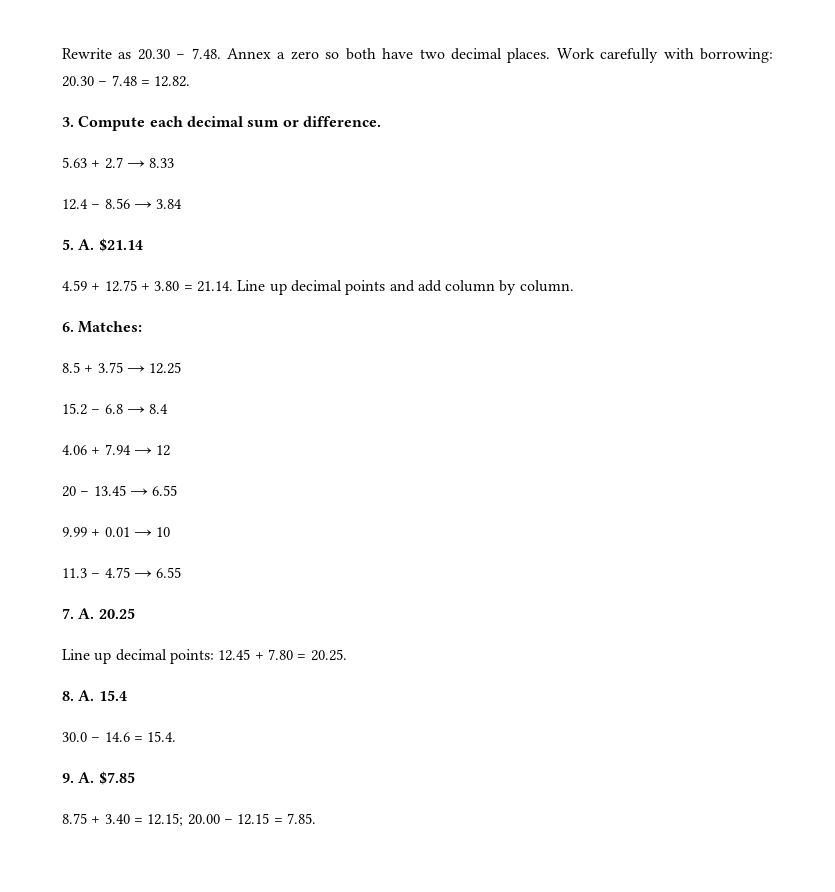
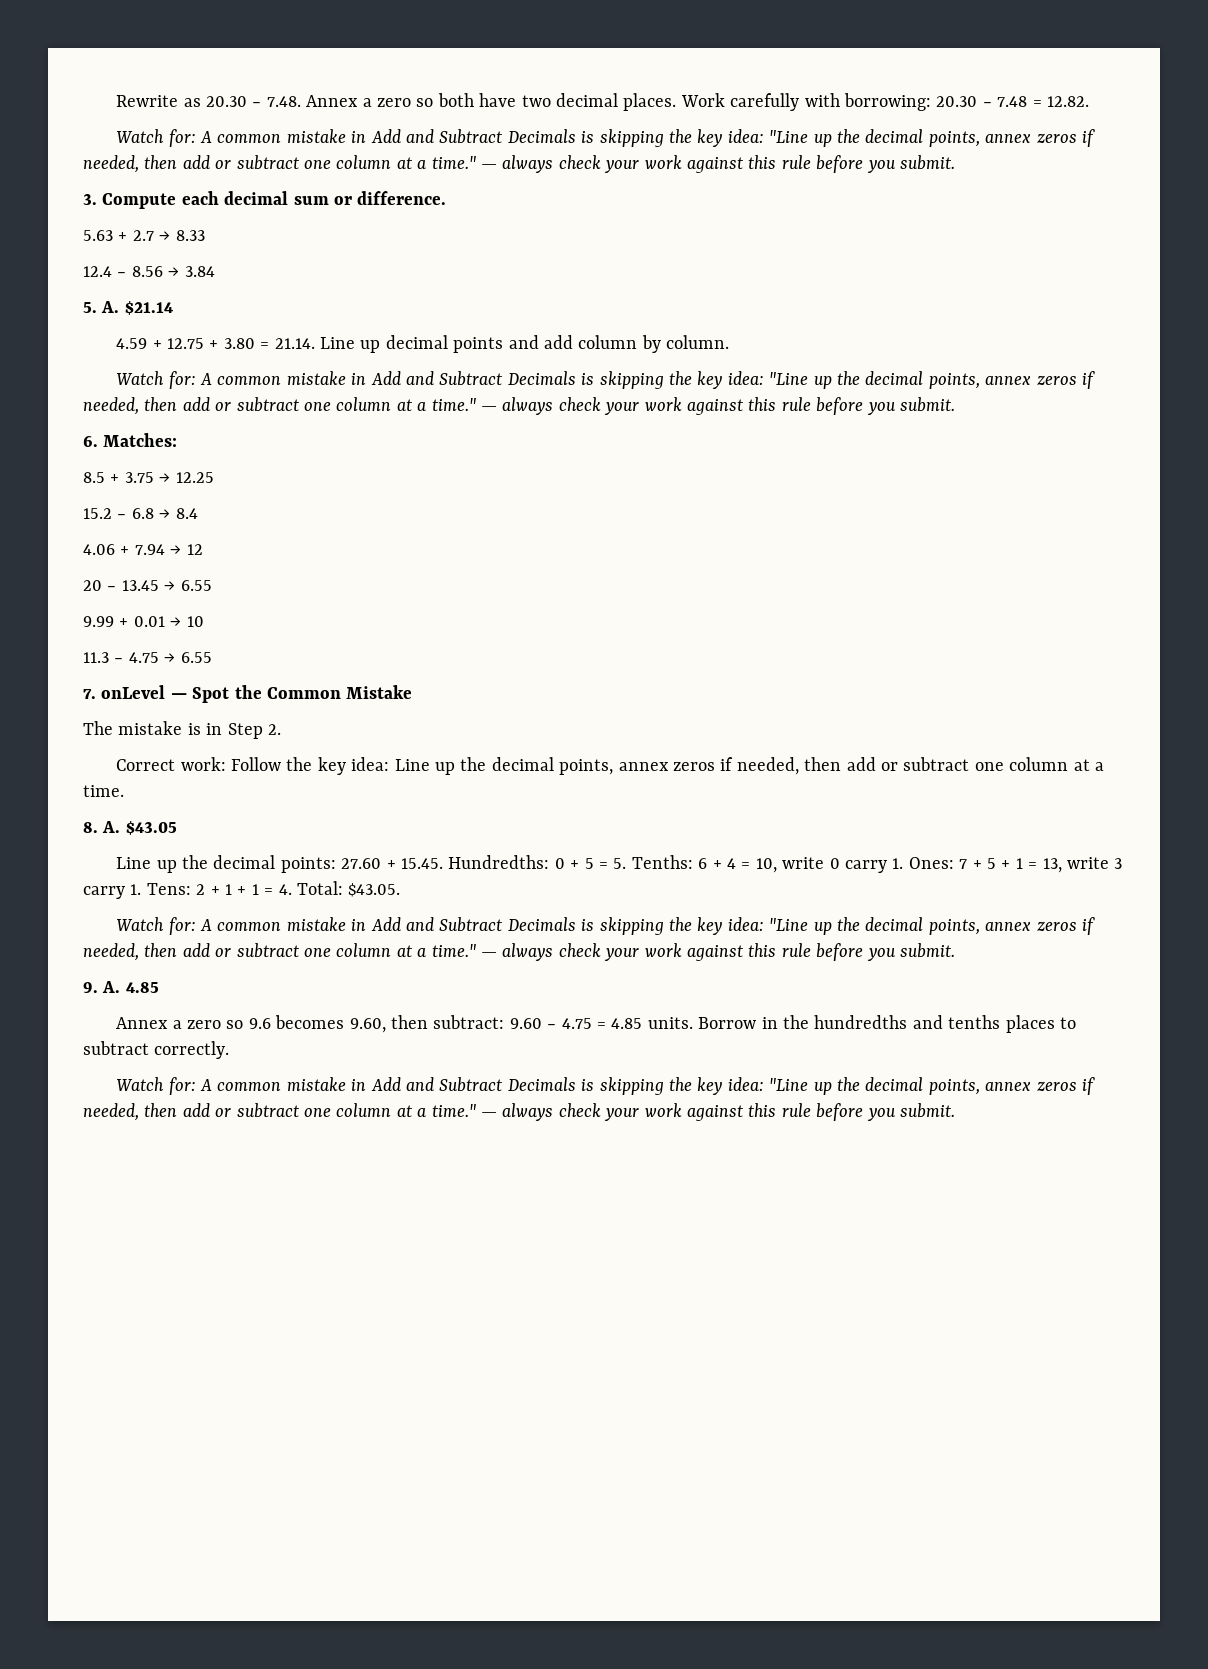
(191, 81) none -> [116,129,1096,147] [83,155,955,173] // Watch for: A common mistake in Add and Subtract Decimals is skipping the key idea: "Line up the decimal points, annex zeros if needed, then add or subtract one column at a time." — always check your work against this rule before you submit.
(574, 286) none -> [116,371,1096,389] [83,397,955,415] // Watch for: A common mistake in Add and Subtract Decimals is skipping the key idea: "Line up the decimal points, annex zeros if needed, then add or subtract one column at a time." — always check your work against this rule before you submit.
[78,608,135,619] [62,649,112,664] A. 20.25 // Line up -> [101,685,413,703] [83,721,281,739] [116,757,1105,775] [83,785,124,797] [83,821,177,835] [116,855,209,873] onLevel — Spot the Common Mistake // The mistake is in Step 2. // Correct work: Follow the key idea: Line up the decimal points, annex zeros if needed, then add or subtract one column at a time. // 8. A. $43.05 // Line up the
[218,649,347,661] [62,690,127,701] [62,731,177,742] [62,771,135,785] [62,813,316,826] 12.45 + 7.80 = 20.25. // 8. A. 15.4 // 30.0 − 14.6 = 15.4. // 9. A. $7.85 // 8.75 + 3.40 = 12.15; 20.00 − 12.15 = 7.85. -> [341,855,1123,873] [83,881,401,899] [116,917,1096,935] [83,943,955,961] [83,981,159,993] [116,1015,1077,1033] [83,1041,230,1059] [116,1077,1096,1095] [83,1103,955,1121] 27.60 + 15.45. Hundredths: 0 + 5 = 5. Tenths: 6 + 4 = 10, write 0 carry 1. Ones: 7 + 5 + 1 = 13, write 3 carry 1. Tens: 2 + 1 + 1 = 4. Total: $43.05. // Watch for: A common mistake in Add and Subtract Decimals is skipping the key idea: "Line up the decimal points, annex zeros if needed, then add or subtract one column at a time." — always check your work against this rule before you submit. // 9. A. 4.85 // Annex a zero so 9.6 becomes 9.60, then subtract: 9.60 − 4.75 = 4.85 units. Borrow in the hundredths and tenths places to subtract correctly. // Watch for: A common mistake in Add and Subtract Decimals is skipping the key idea: "Line up the decimal points, annex zeros if needed, then add or subtract one column at a time." — always check your work against this rule before you submit.

